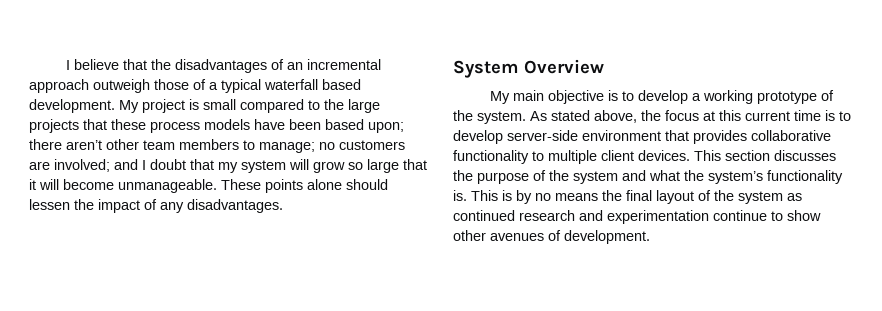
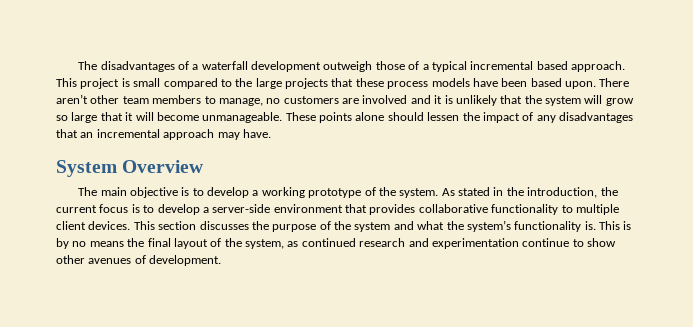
[66,59,382,73] [29,79,89,93] I believe that the disadvantages of an incremental approach -> [78,61,322,72] The disadvantages of a waterfall development
[264,79,361,90] [29,99,139,113] waterfall based development. My -> [470,61,626,72] [56,78,77,87] incremental based approach. This
[368,122,404,133] [29,139,62,150] upon; there -> [565,78,630,89] upon. There
[259,142,315,153] manage; -> [218,98,263,106] manage,
[54,159,238,173] involved; and I doubt that my -> [362,95,542,106] involved and it is unlikely that the
[187,199,283,213] disadvantages. -> [559,112,633,123] [56,129,271,140] disadvantages that an incremental approach may have.
[490,91,511,104] My -> [78,187,98,196] The
[594,110,851,123] [453,130,503,144] above, the focus at this current time is to develop -> [493,187,618,198] [56,204,209,215] in the introduction, the current focus is to develop a
[738,191,783,204] system -> [245,239,284,249] system,

